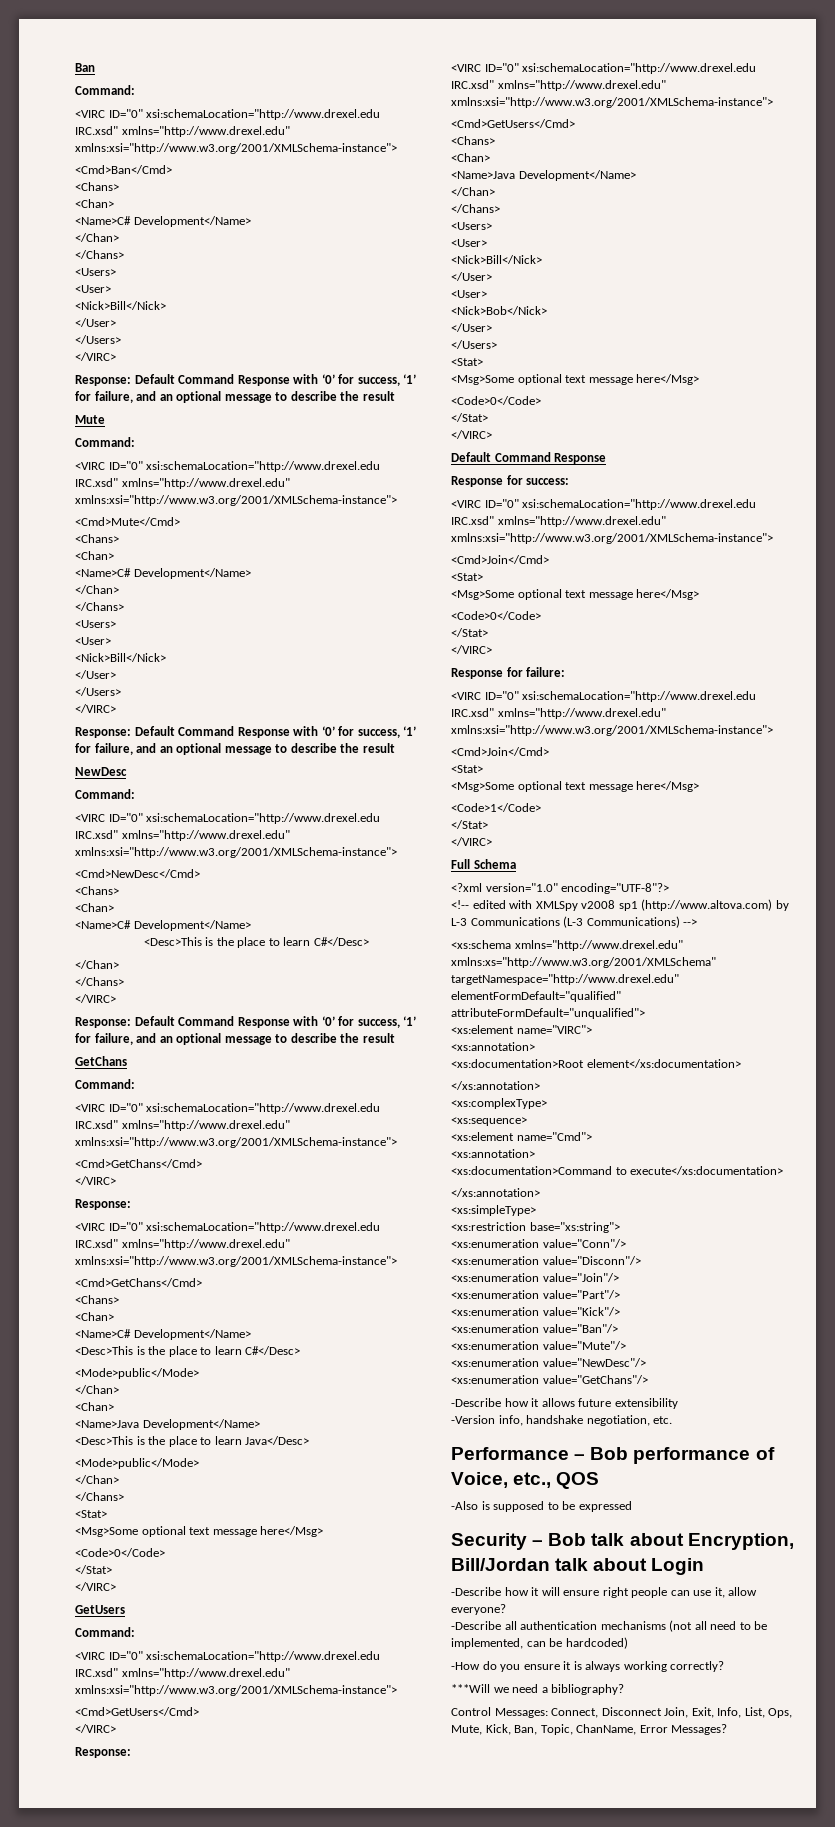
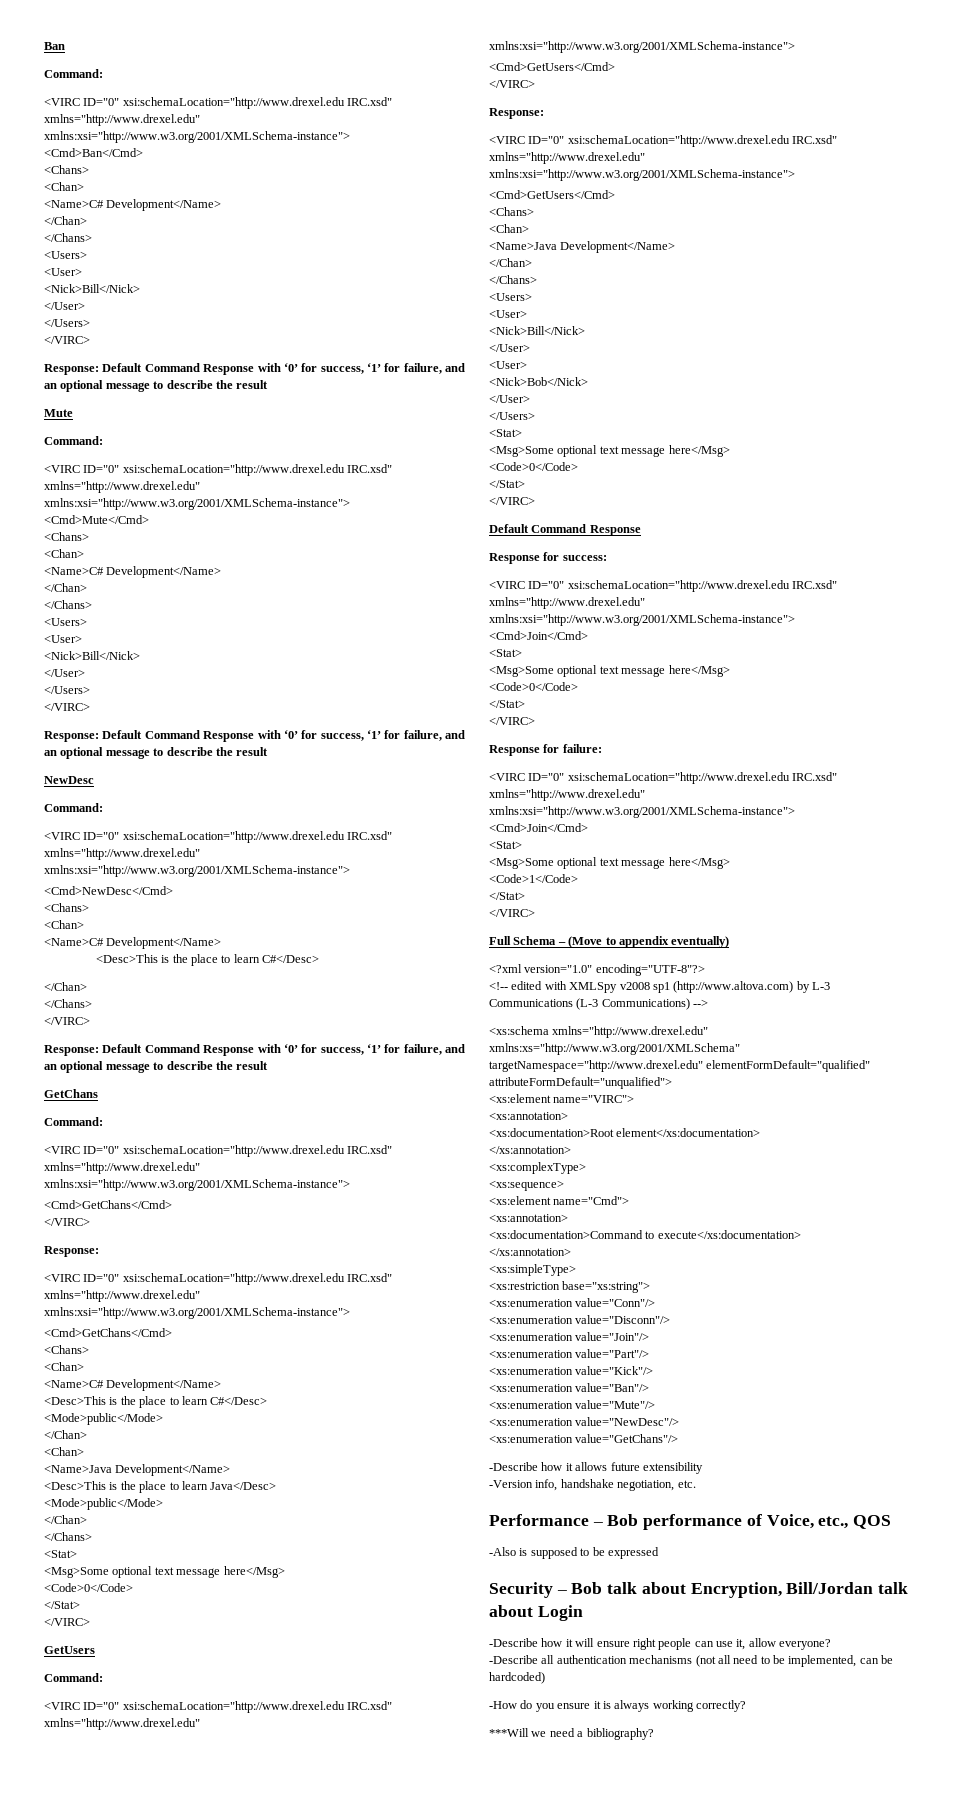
(516, 864) none -> [557,936,730,948] – (Move to appendix eventually)
[451,1707,793,1718] [451,1724,728,1735] // Control Messages: Connect, Disconnect Join, Exit, Info, List, Ops, Mute, Kick, Ban, Topic, ChanName, Error Messages? -> (654, 1734) none

